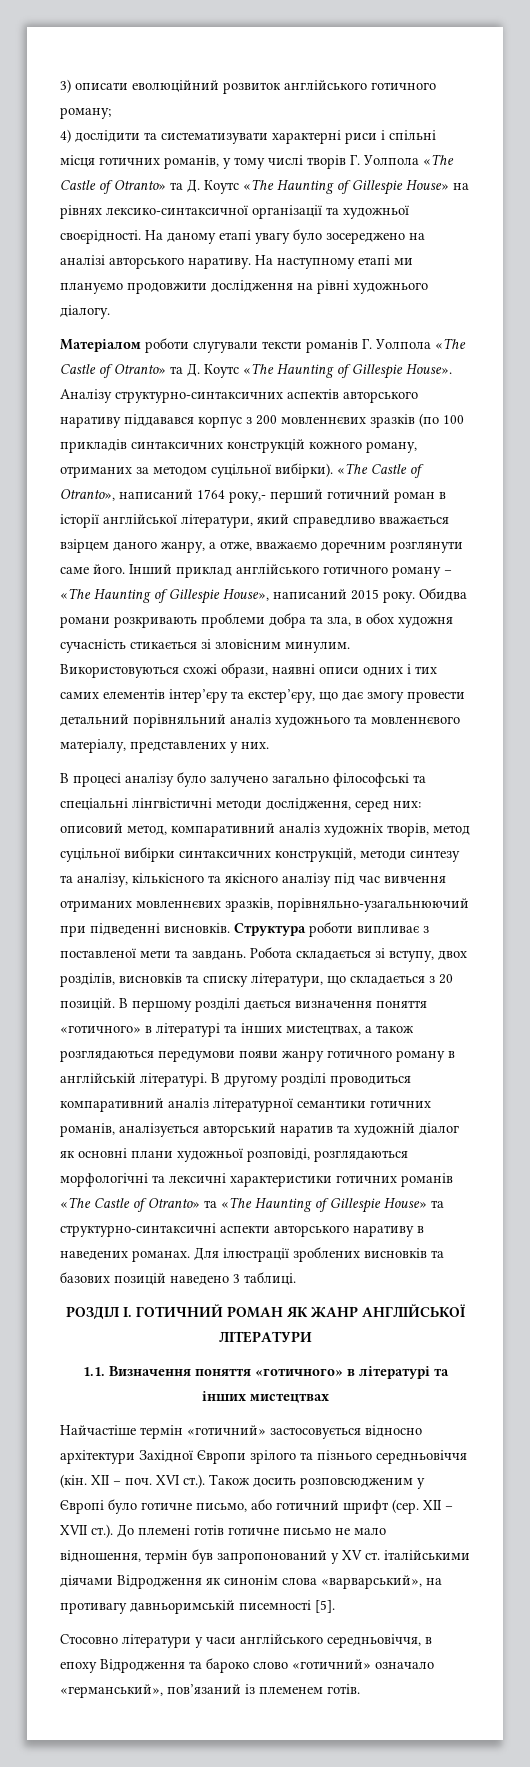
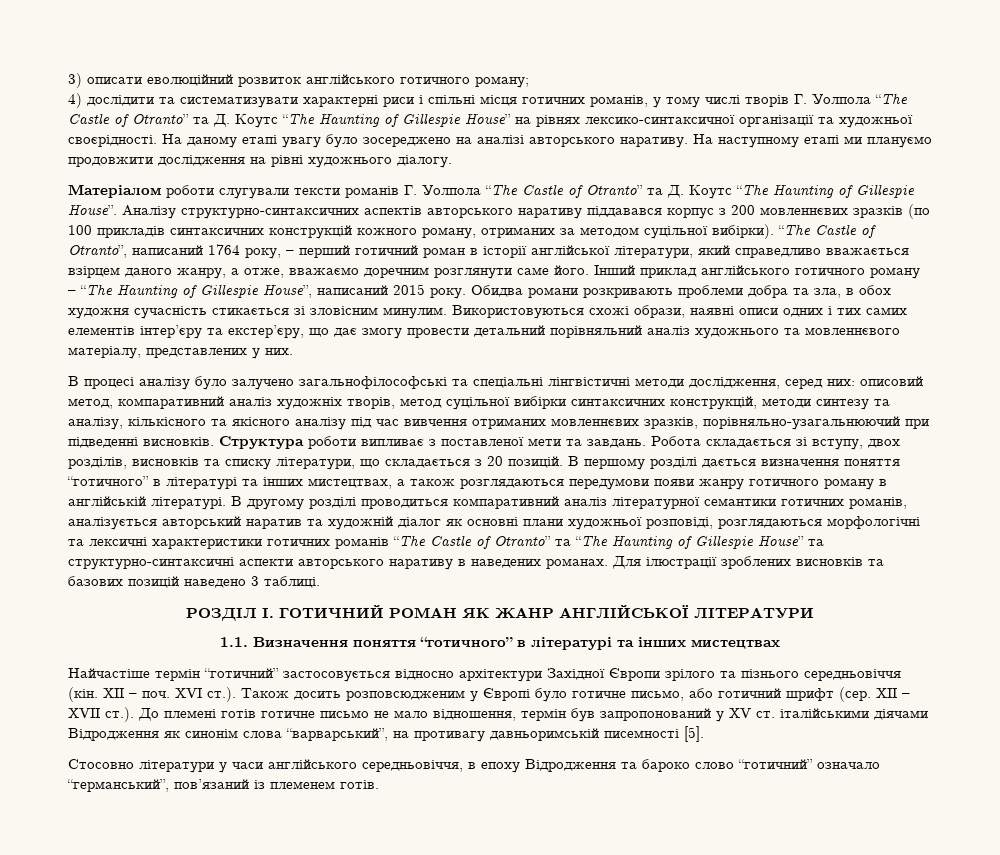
[423,154,454,165] [60,179,449,195] «The Castle of Otranto» та Д. Коутс «The Haunting of Gillespie House» -> [875,93,908,104] [68,113,511,128] “The Castle of Otranto” та Д. Коутс “The Haunting of Gillespie House”
[435,338,466,349] [60,363,452,379] «The Castle of Otranto» та Д. Коутс «The Haunting of Gillespie House». -> [485,184,915,199] [68,204,117,215] “The Castle of Otranto” та Д. Коутс “The Haunting of Gillespie House”.
[337,463,424,478] [60,489,115,501] «The Castle of Otrantо», -> [778,224,876,238] [68,245,127,258] “The Castle of Otrantо”,
[229,491,266,503] року,- -> [245,248,294,259] року, –
[60,588,269,604] «The Haunting of Gillespie House», -> [80,284,312,298] “The Haunting of Gillespie House”,
[272,773,409,787] загально філософські -> [299,376,447,389] загальнофілософські
[60,1025,141,1033] «готичного» -> [67,476,149,486] “готичного”
[60,1197,427,1213] «The Castle of Otranto» та «The Haunting of Gillespie House» -> [393,535,804,549] “The Castle of Otranto” та “The Haunting of Gillespie House”
[254,1368,343,1376] «готичного» -> [420,637,513,647] “готичного”
[187,1425,266,1435] «готичний» -> [204,668,279,678] “готичний”
[321,1575,422,1589] «варварський», -> [286,728,388,741] “варварський”,
[292,1659,434,1669] [60,1684,163,1698] «готичний» означало «германський», -> [738,759,880,769] [67,779,169,792] “готичний” означало “германський”,

